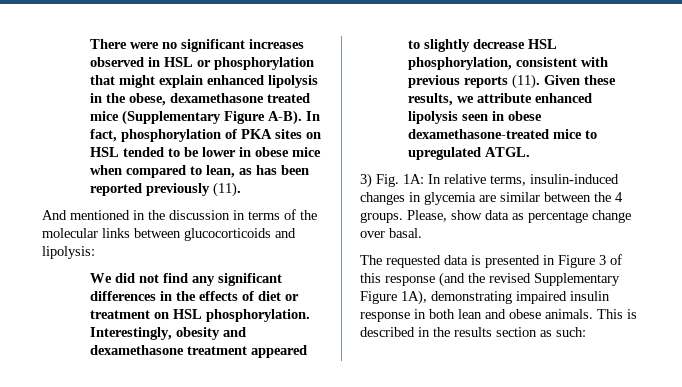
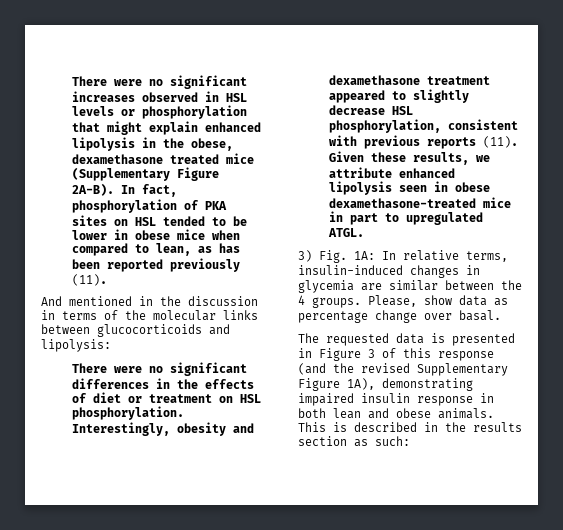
(194, 62) none -> [71,106,114,116] levels
[268,110,303,125] A-B). -> [71,183,114,196] 2A-B).
[90,273,216,286] We did not find any -> [71,363,163,373] There were no
(583, 134) none -> [328,211,378,225] in part

